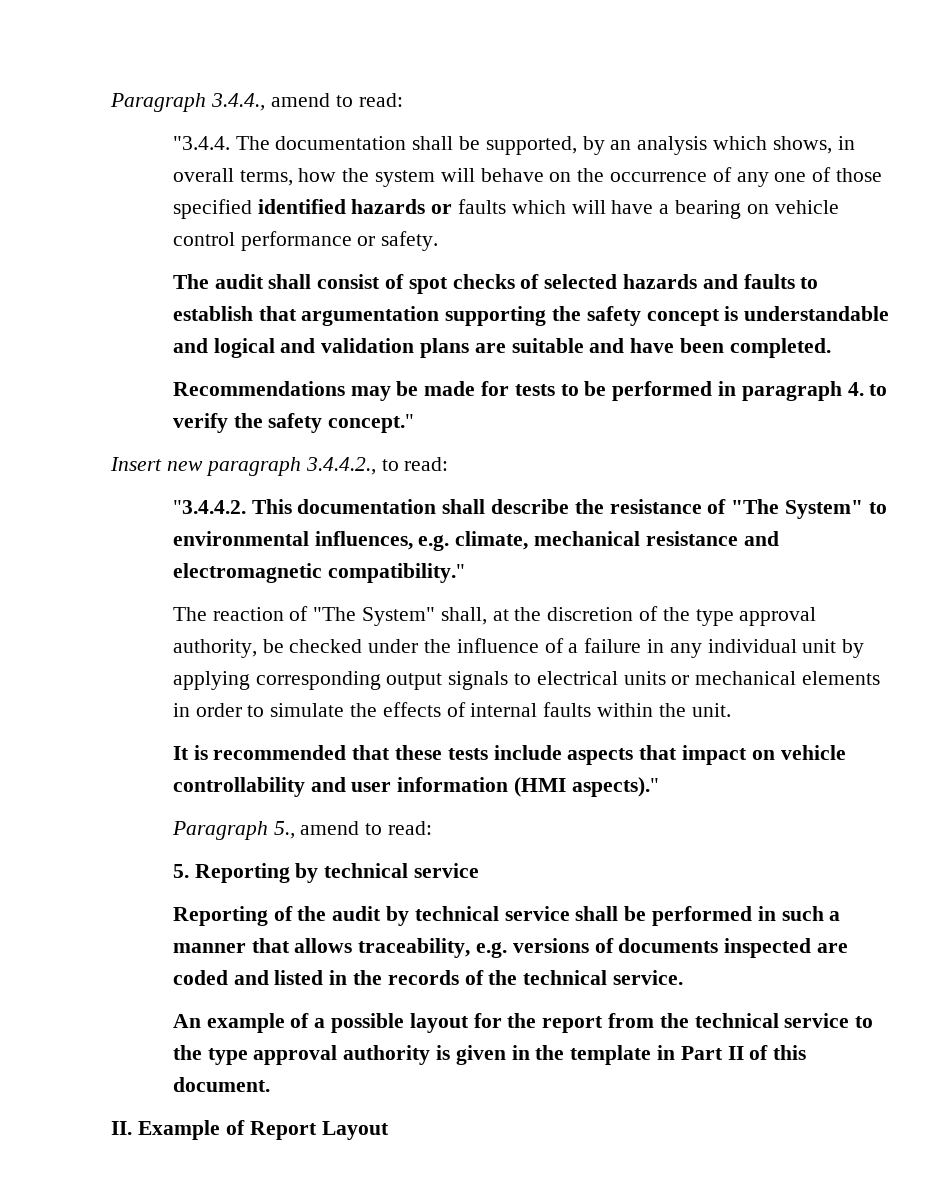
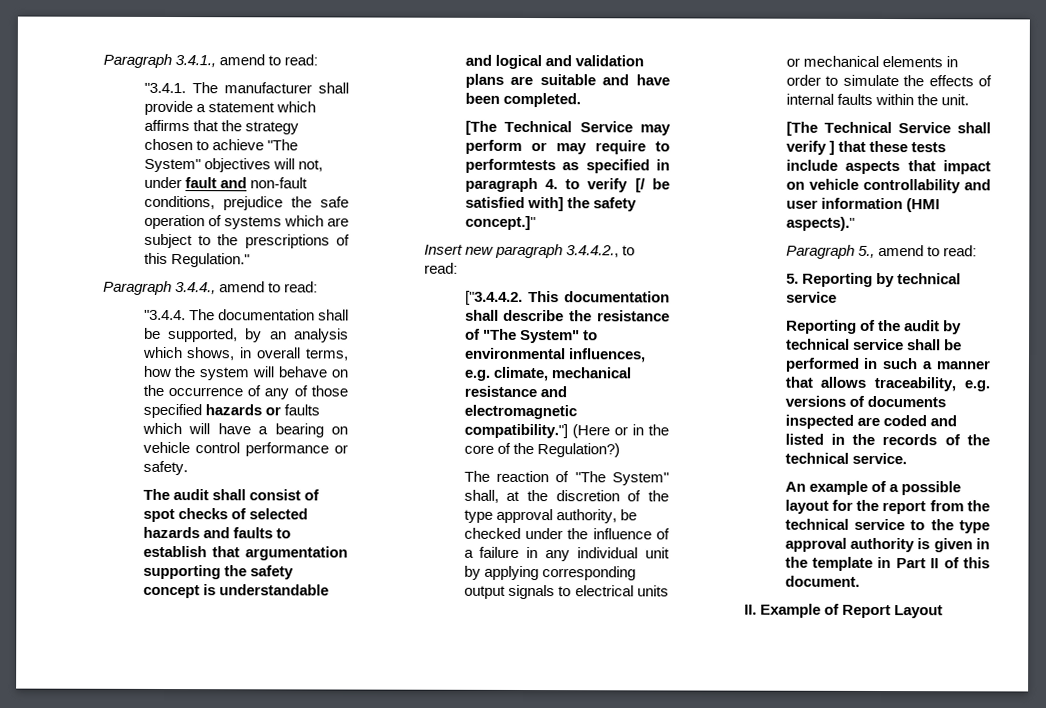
[110,93,207,112] Paragraph -> [103,53,319,69] [143,82,349,94] [143,100,316,116] [143,119,299,135] [143,138,298,151] [143,158,323,173] [143,176,308,189] [143,195,349,211] [143,214,349,230] [143,233,350,249] [143,252,250,268] [103,280,173,296] Paragraph 3.4.1., amend to read: // "3.4.1. The manufacturer shall provide a statement which affirms that the strategy chosen to achieve "The System" objectives will not, under fault and non-fault conditions, prejudice the safe operation of systems which are subject to the prescriptions of this Regulation." // Paragraph
[774,172,807,182] one -> (290, 394) none
[257,199,346,214] identified -> (202, 411) none
[172,381,713,401] Recommendations may be made for tests to be performed -> [464,120,671,136] [464,139,670,155] [464,158,650,174] [The Technical Service may perform or may require to performtests as specified
[233,413,415,433] the safety concept." -> [634,178,670,193] [464,196,637,212] [464,215,536,231] [/ be satisfied with] the safety concept.]"
[172,500,246,514] "3.4.4.2. -> [464,290,523,305] ["3.4.4.2.
[327,563,465,583] compatibility." -> [463,423,669,439] [463,442,620,458] compatibility."] (Here or in the core of the Regulation?)
[172,745,347,760] It is recommended -> [785,121,991,136] [785,140,835,155] [The Technical Service shall verify ]

